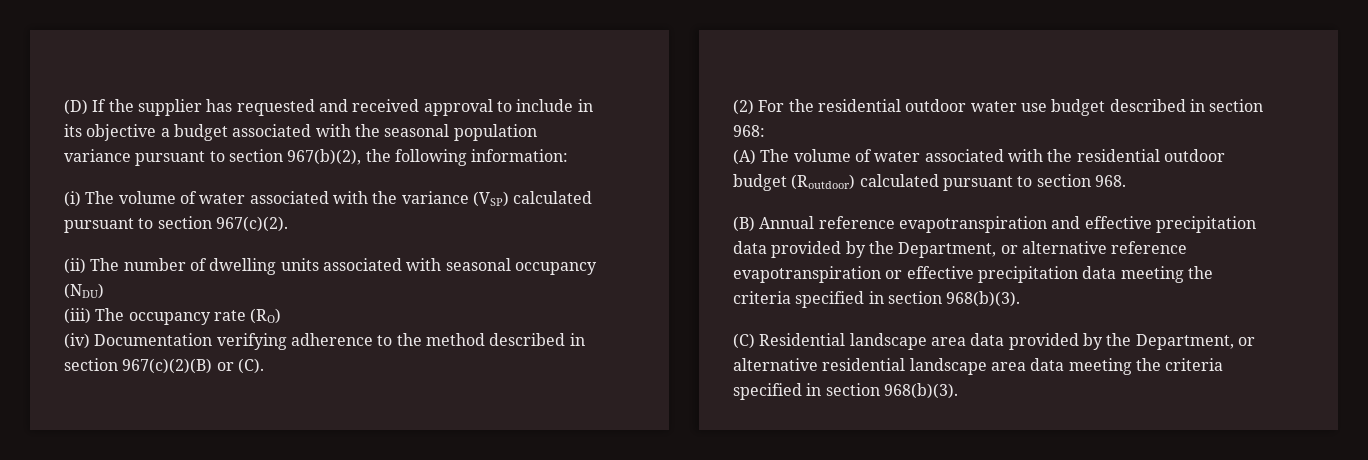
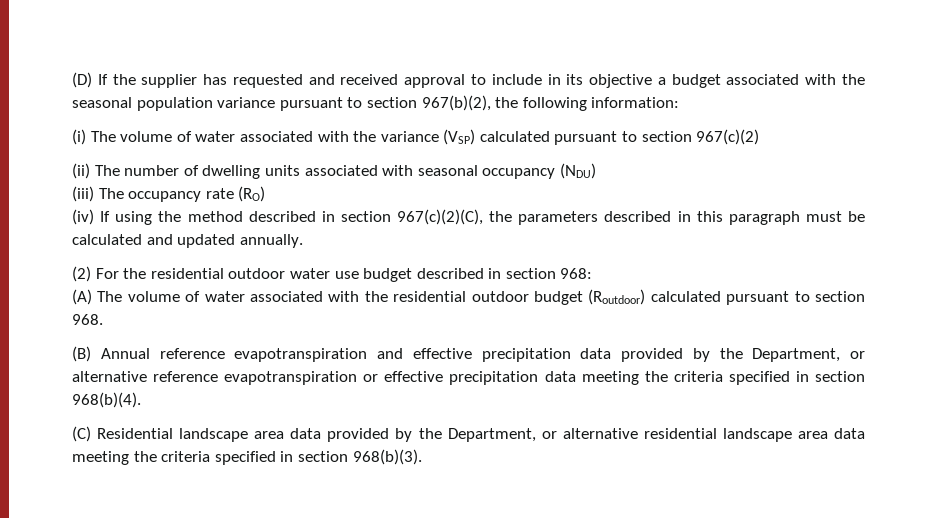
[215,216,288,232] 967(c)(2). -> [696,129,760,145] 967(c)(2)
[94,333,393,350] Documentation verifying adherence to -> [100,211,153,225] If using
[122,358,264,374] 967(c)(2)(B) or (C). -> [397,209,865,225] [72,234,303,248] 967(c)(2)(C), the parameters described in this paragraph must be calculated and updated annually.
[946,291,1021,307] 968(b)(3). -> [72,392,141,408] 968(b)(4).

